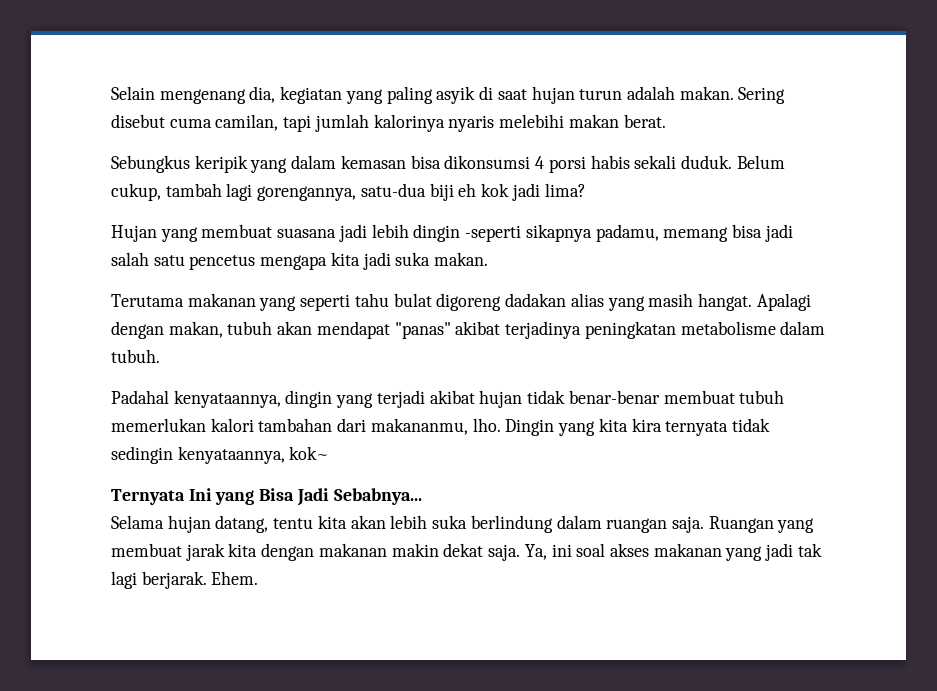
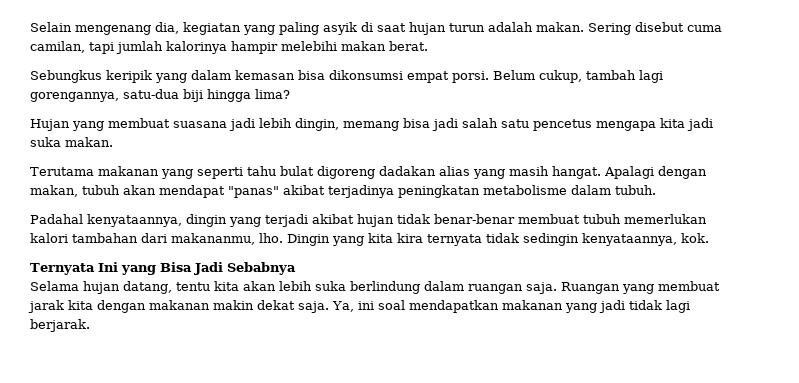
[448,115,495,132] nyaris -> [231,41,278,54] hampir
[535,155,732,173] 4 porsi habis sekali duduk. -> [407,71,489,83] empat porsi.
[458,183,540,201] eh kok jadi -> [207,89,251,102] hingga
[413,224,659,242] dingin -seperti sikapnya padamu, -> [295,118,339,131] dingin,
[289,446,330,460] kok~ -> [681,233,709,243] kok.
[333,488,422,505] Sebabnya... -> [226,262,296,275] Sebabnya
[609,543,649,557] akses -> [409,300,499,313] mendapatkan
[797,543,822,557] tak -> [629,300,662,310] tidak
[211,571,259,585] Ehem. -> (90, 325) none

